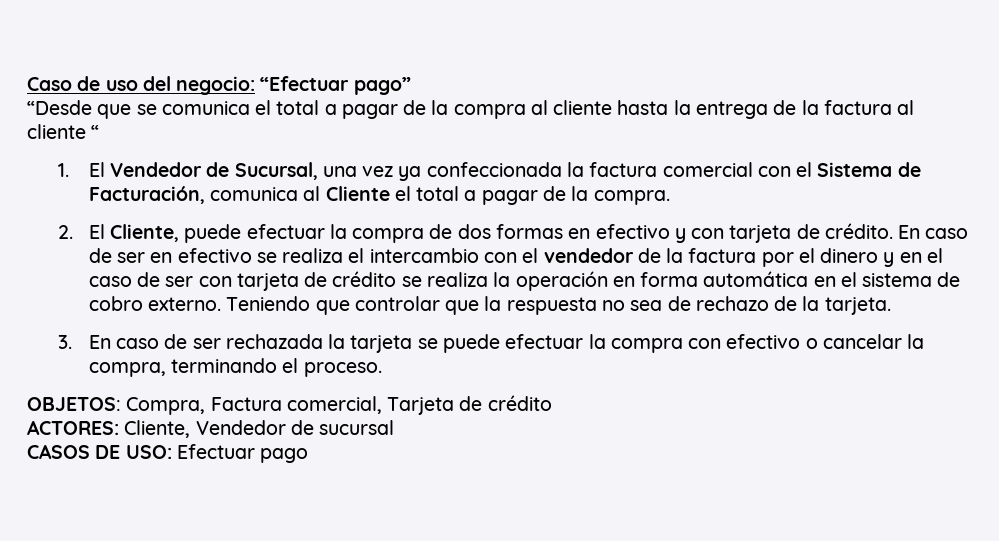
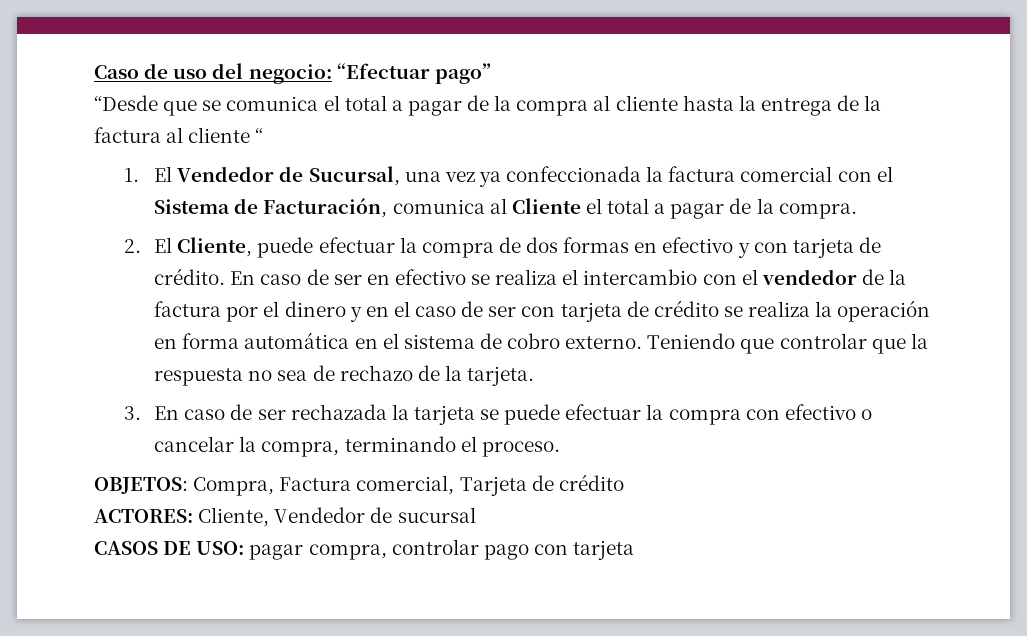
[176,444,309,463] Efectuar pago -> [249,539,635,560] pagar compra, controlar pago con tarjeta

